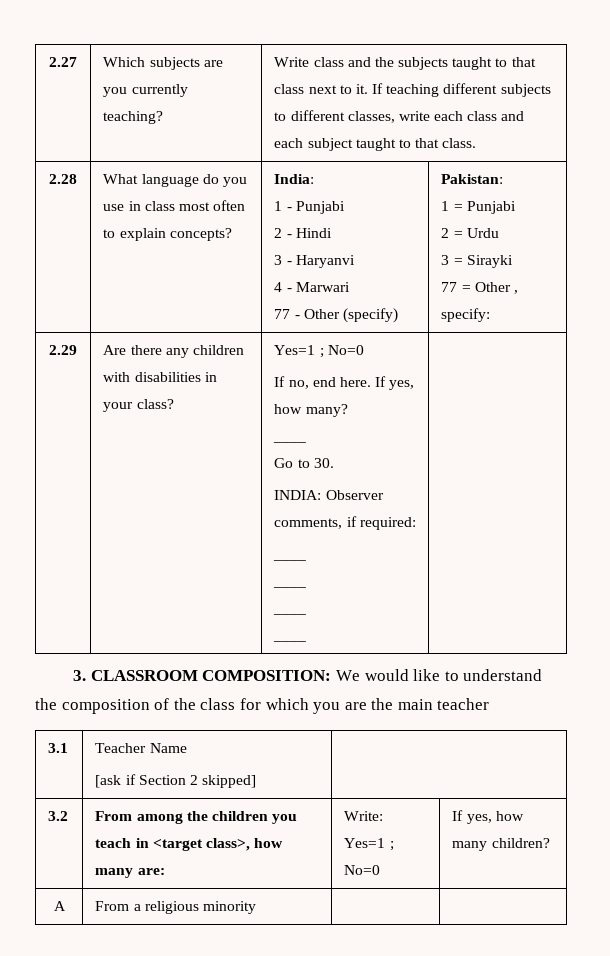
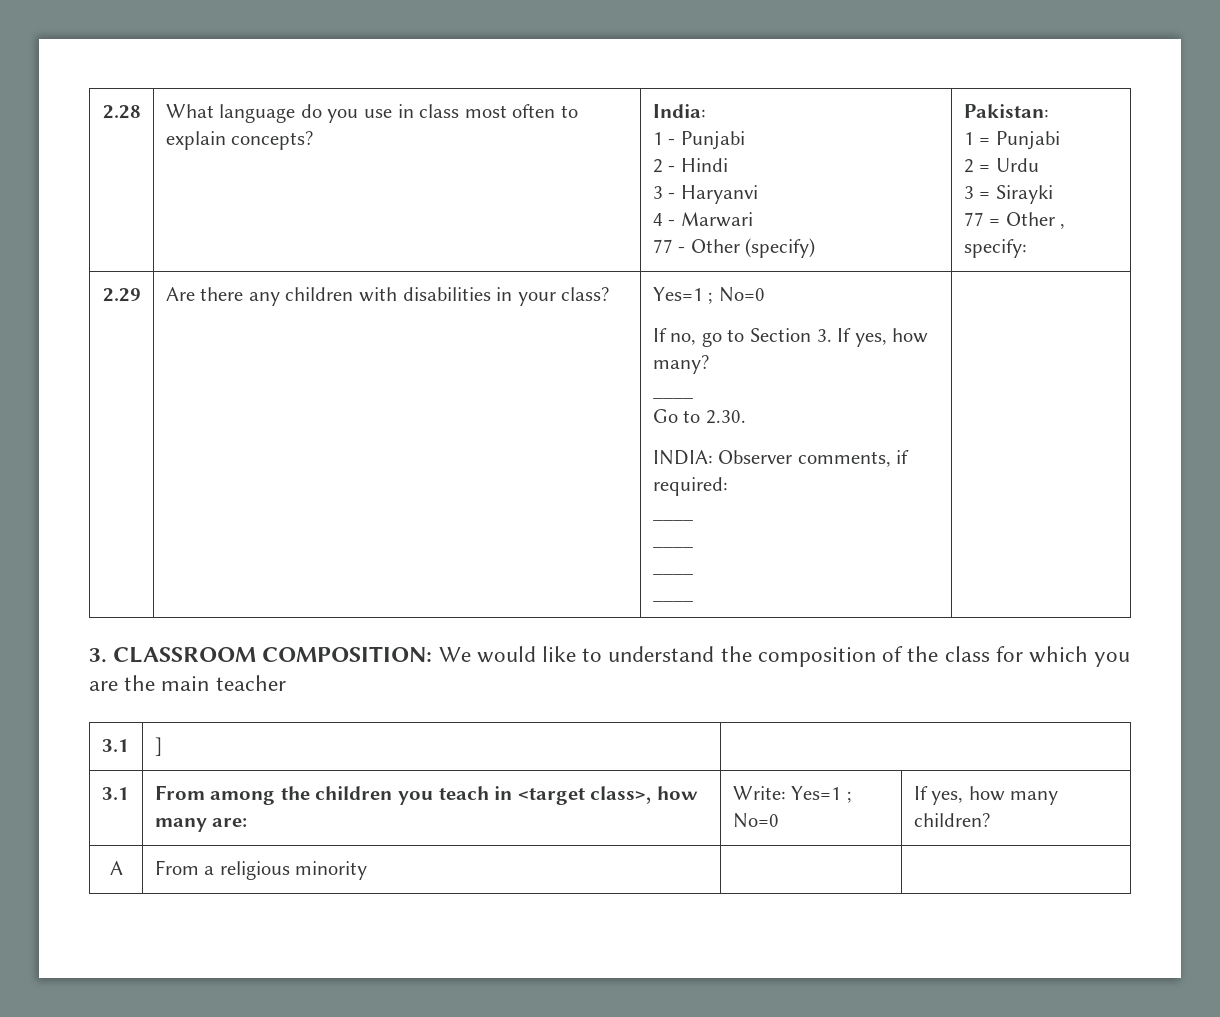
[49,57,77,67] [103,57,223,70] [103,84,188,97] [103,111,164,124] [274,57,536,70] [274,83,551,97] [274,110,525,123] [274,138,477,151] 2.27 | Which subjects are you currently teaching? | Write class and the subjects taught to that class next to it. If teaching different subjects to different classes, write each class and each subject taught to that class. // -> (102, 112) none
[312,377,371,387] end here. -> [701,328,832,347] go to Section 3.
[313,458,334,468] 30. -> [705,410,746,424] 2.30.
[95,743,187,753] [95,774,257,788] [48,811,69,821] Teacher Name // [ask if Section 2 skipped] | // 3.2 -> [154,737,162,756] [101,787,129,800] ] | // 3.1

